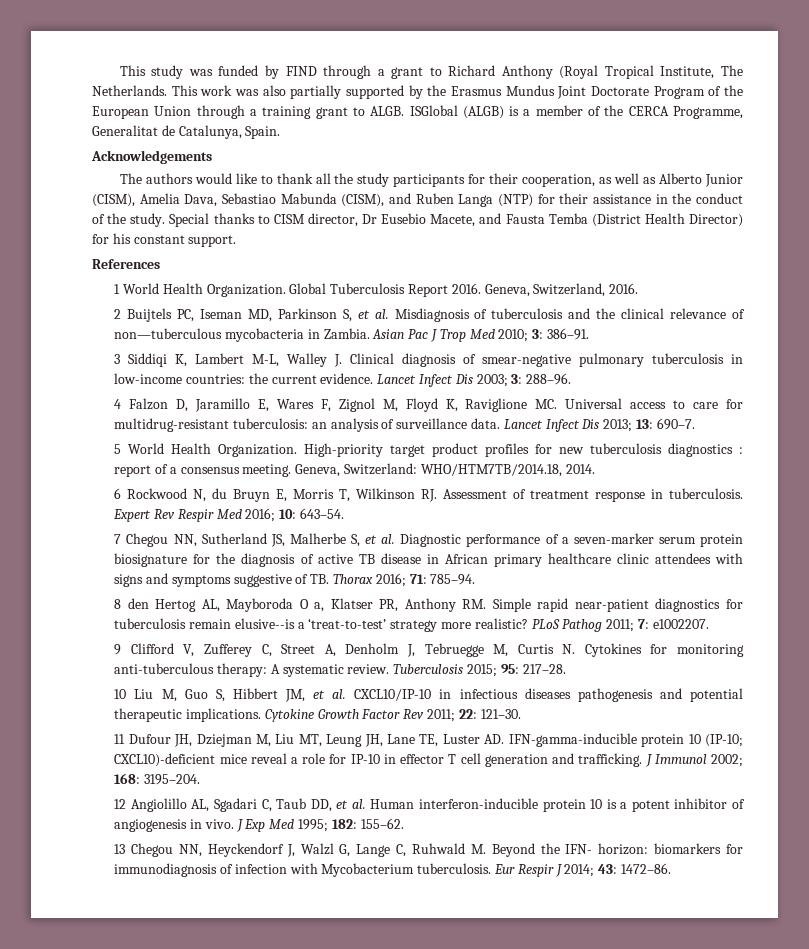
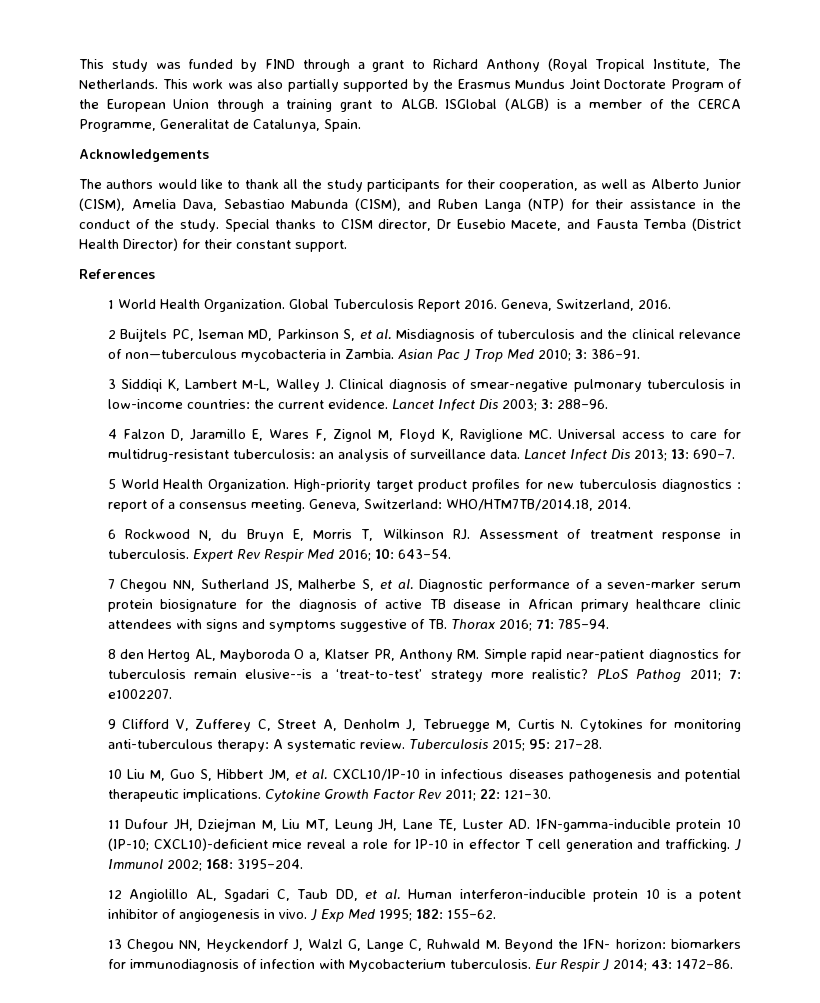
[112,233,131,244] his -> [204,239,232,249] their

